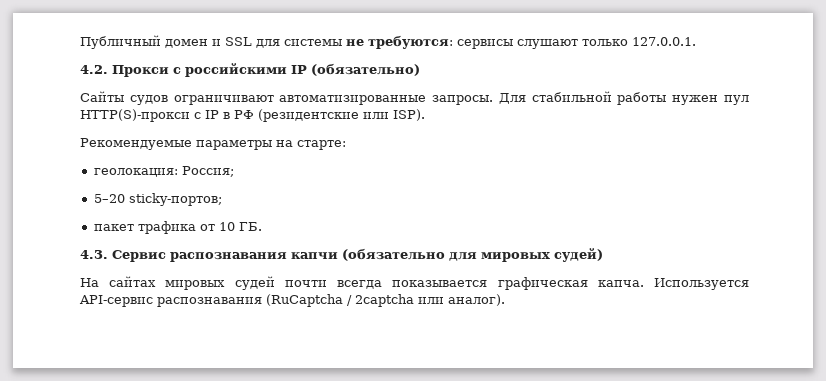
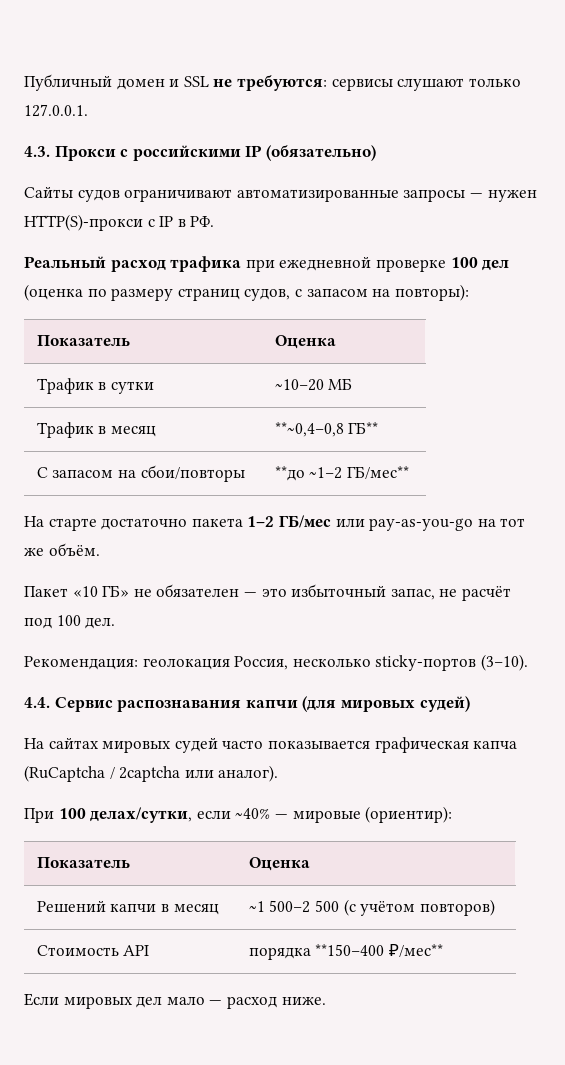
[256,39,342,48] для системы -> (209, 81) none
[80,65,108,74] 4.2. -> [24,146,50,157] 4.3.
[432,91,750,105] [80,109,425,122] [80,138,346,150] [93,166,234,177] [93,193,222,206] [93,221,262,234] [80,250,108,259] запросы. Для стабильной работы нужен пул HTTP(S)-прокси с IP в РФ (резидентские или ISP). // Рекомендуемые параметры на старте: // геолокация: Россия; // 5–20 sticky-портов; // пакет трафика от 10 ГБ. // 4.3. -> [403,189,537,202] [24,214,215,231] [24,256,510,272] [24,284,469,301] [36,335,130,346] [274,335,336,349] [36,378,154,394] [274,378,353,391] [36,422,156,438] [274,422,379,437] [36,465,245,482] [274,466,409,481] [24,515,526,531] [24,543,100,556] [24,584,511,601] [24,615,116,629] [24,654,528,671] [24,697,50,708] запросы — нужен HTTP(S)-прокси с IP в РФ. // Реальный расход трафика при ежедневной проверке 100 дел (оценка по размеру страниц судов, с запасом на повторы): // Показатель | Оценка // Трафик в сутки | ~10–20 МБ // Трафик в месяц | **~0,4–0,8 ГБ** // С запасом на сбои/повторы | **до ~1–2 ГБ/мес** // На старте достаточно пакета 1–2 ГБ/мес или pay-as-you-go на тот же объём. // Пакет «10 ГБ» не обязателен — это избыточный запас, не расчёт под 100 дел. // Рекомендация: геолокация Россия, несколько sticky-портов (3–10). // 4.4.
[342,248,477,261] (обязательно для -> [302,696,337,712] (для
[284,277,749,290] [79,295,262,307] почти всегда показывается графическая капча. Используется API-сервис распознавания -> [222,737,518,753] часто показывается графическая капча
(505, 300) none -> [24,806,453,823] [36,857,130,868] [248,857,310,871] [36,900,219,915] [248,899,495,916] [36,945,150,956] [248,944,443,960] [24,993,326,1009] // При 100 делах/сутки, если ~40% — мировые (ориентир): // Показатель | Оценка // Решений капчи в месяц | ~1 500–2 500 (с учётом повторов) // Стоимость API | порядка **150–400 ₽/мес** // Если мировых дел мало — расход ниже.

